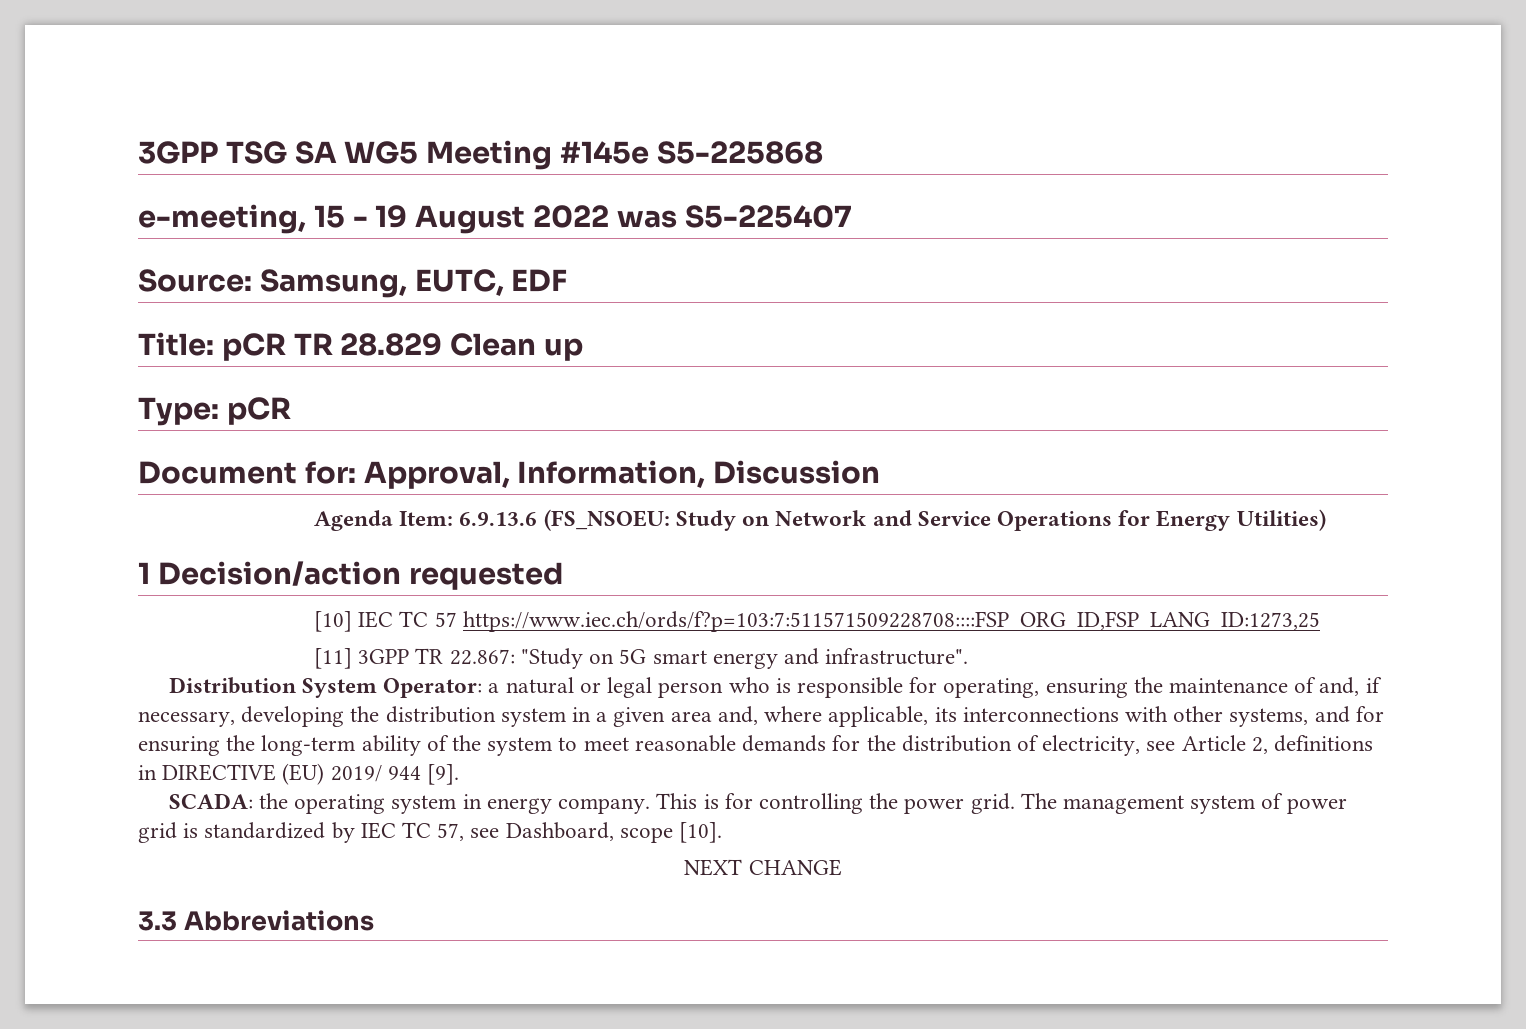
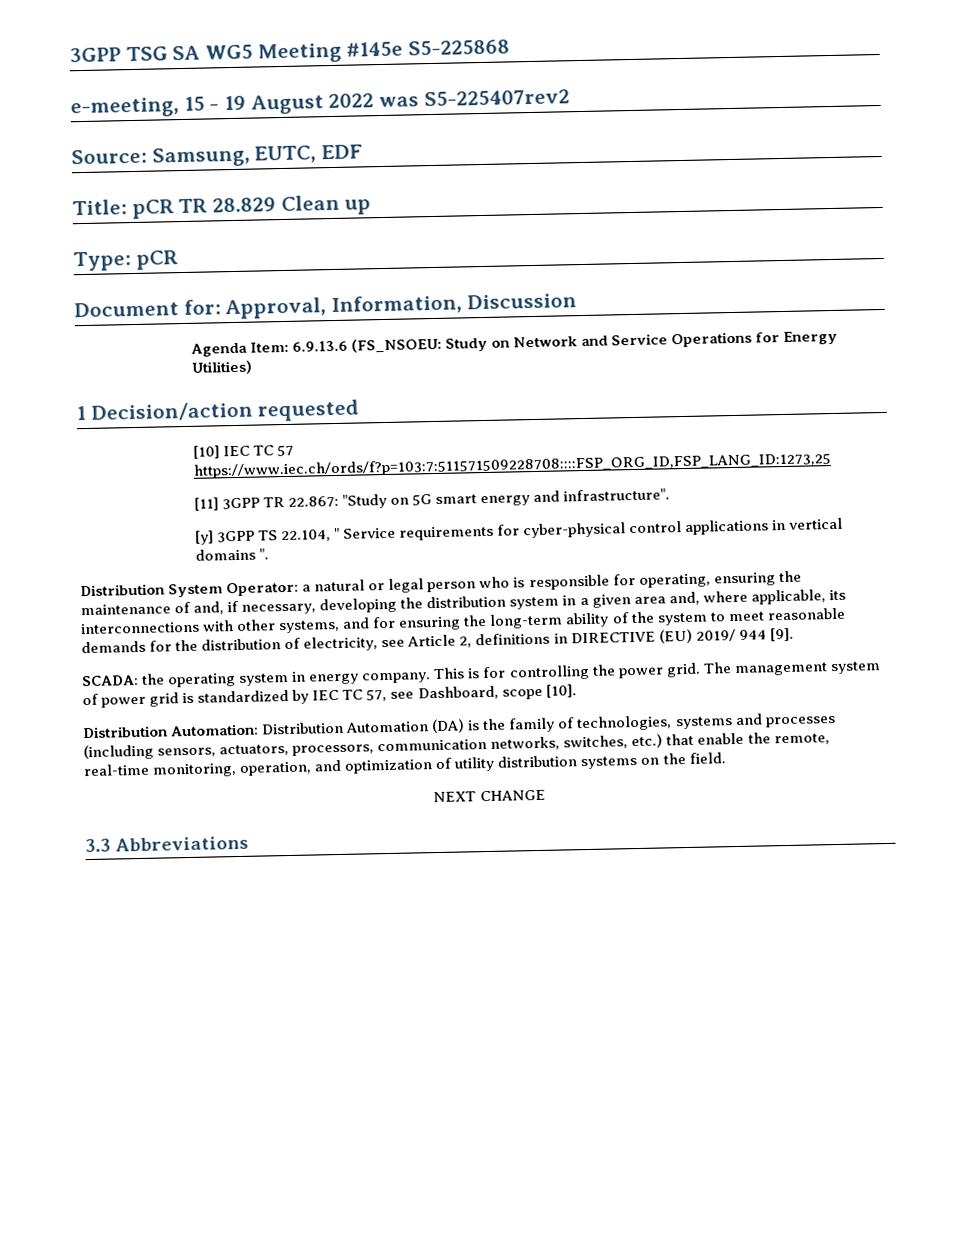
[684,205,852,228] S5-225407 -> [423,89,570,107] S5-225407rev2
(969, 656) none -> [194,517,844,545] [194,548,269,561] // [y] 3GPP TS 22.104, " Service requirements for cyber-physical control applications in vertical domains ".
(723, 832) none -> [83,713,836,739] [83,732,830,761] [83,752,726,778] // Distribution Automation: Distribution Automation (DA) is the family of technologies, systems and processes (including sensors, actuators, processors, communication networks, switches, etc.) that enable the remote, real-time monitoring, operation, and optimization of utility distribution systems on the field.

